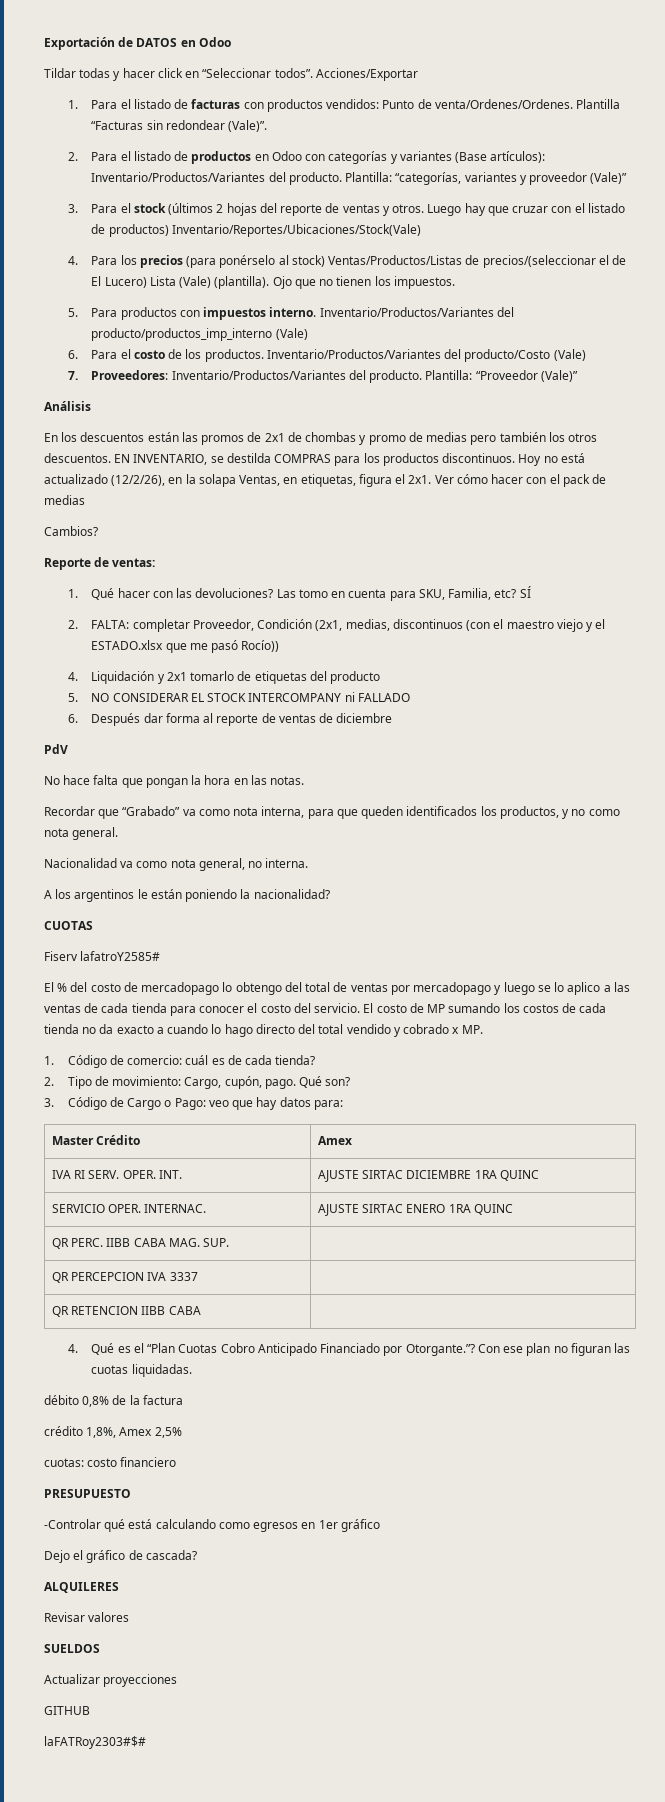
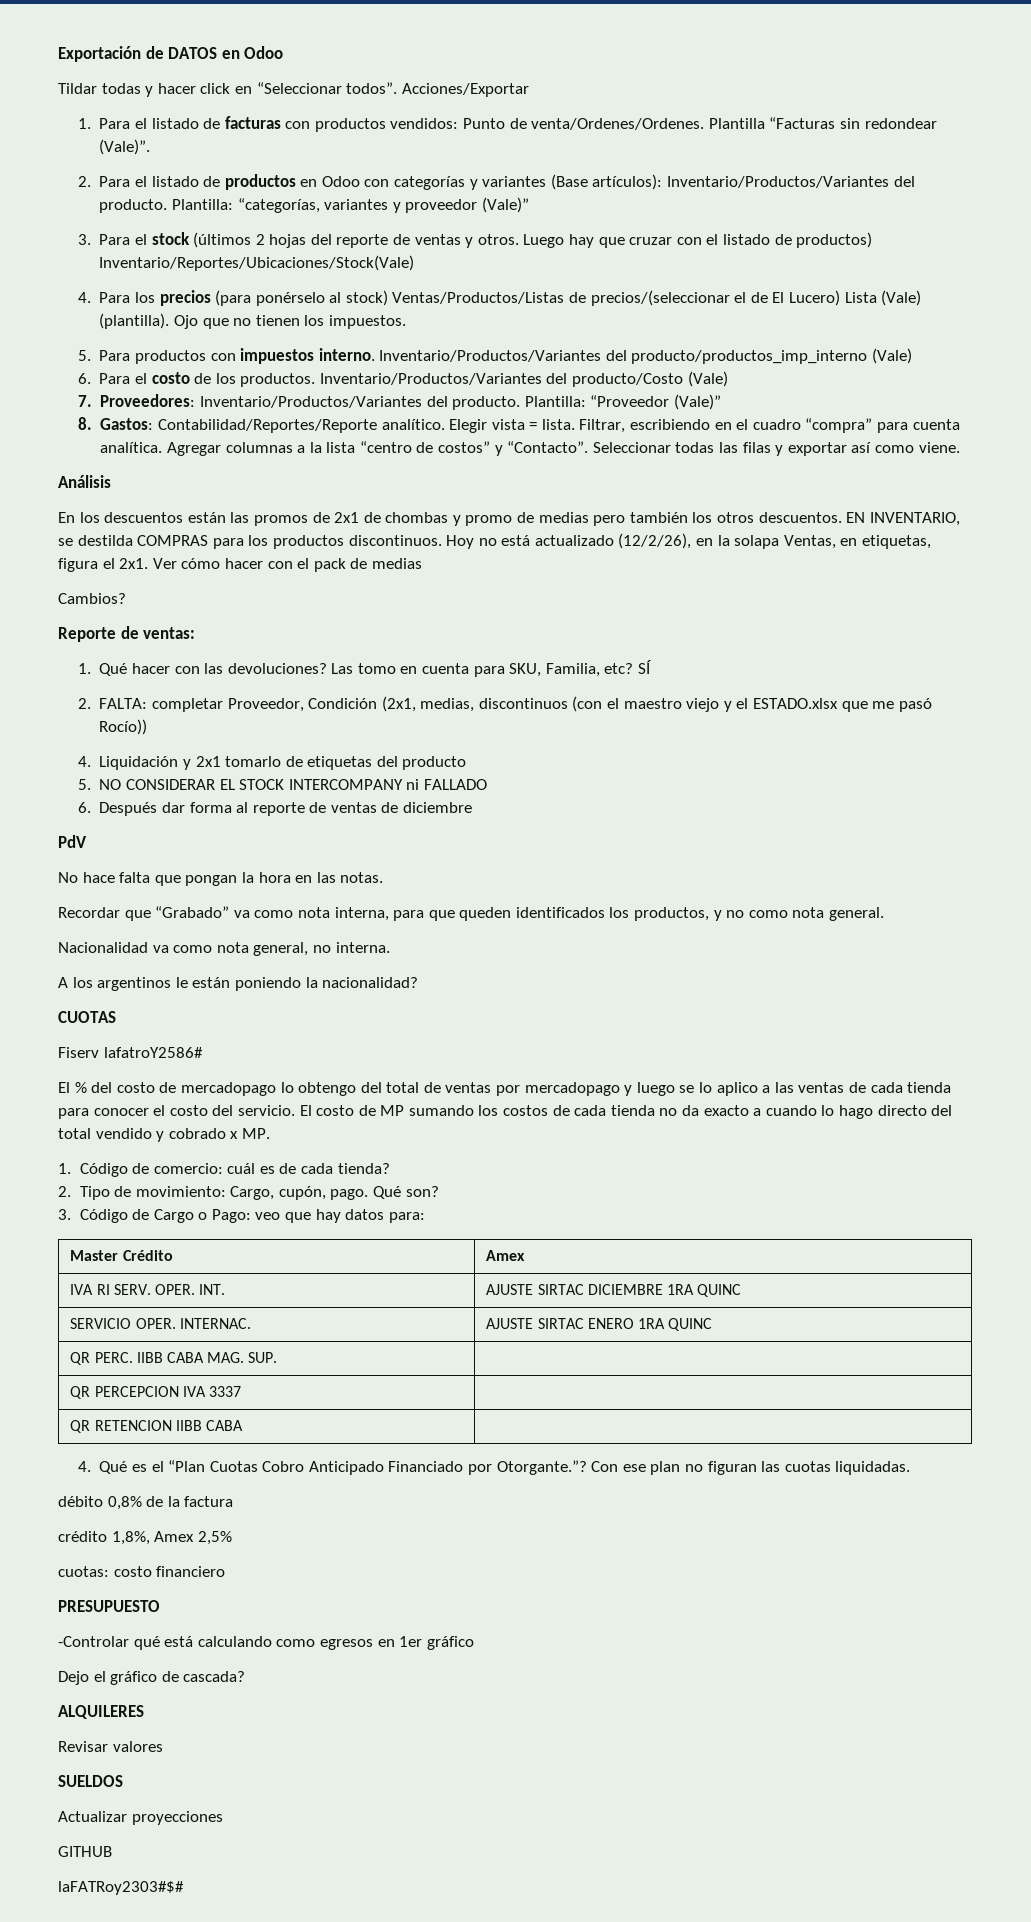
(578, 376) none -> [77,417,960,433] [100,441,960,456] // 8. Gastos: Contabilidad/Reportes/Reporte analítico. Elegir vista = lista. Filtrar, escribiendo en el cuadro “compra” para cuenta analítica. Agregar columnas a la lista “centro de costos” y “Contacto”. Seleccionar todas las filas y exportar así como viene.
[80,951,161,961] lafatroY2585# -> [103,1047,203,1058] lafatroY2586#

